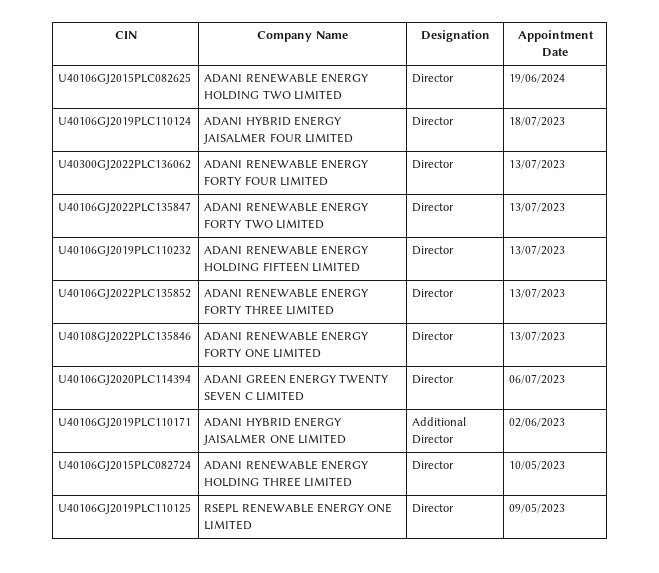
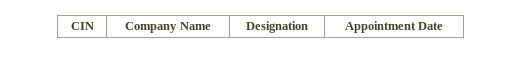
[58,73,192,84] [204,73,370,83] [204,90,343,100] [412,74,455,83] [509,74,566,83] [58,117,192,127] [204,116,343,126] [203,133,354,144] [412,117,455,126] [509,116,566,126] [58,160,192,170] [204,159,370,169] [204,176,329,186] [412,160,455,169] [509,159,566,169] [58,202,192,213] [204,202,370,212] [204,219,325,229] [412,203,455,212] [509,202,566,212] [58,246,192,256] [204,245,370,255] [204,262,361,272] [412,246,455,255] [509,245,566,255] [58,288,192,299] [204,288,370,298] [204,305,335,315] [412,289,455,298] [509,288,566,298] [58,331,192,342] [204,331,370,341] [204,348,322,358] [412,332,455,341] [509,331,566,341] [58,375,192,385] [204,374,390,384] [204,391,305,401] [412,375,455,384] [509,374,566,384] [58,417,192,428] [204,417,343,427] [203,434,347,445] [412,417,467,426] [412,435,455,444] [509,418,566,427] [58,460,192,471] [204,460,370,470] [204,477,353,487] [412,461,455,470] [509,460,566,470] [58,503,192,514] [204,503,393,513] [204,520,253,530] [412,504,455,513] [509,503,566,513] // U40106GJ2015PLC082625 | ADANI RENEWABLE ENERGY HOLDING TWO LIMITED | Director | 19/06/2024 // U40106GJ2019PLC110124 | ADANI HYBRID ENERGY JAISALMER FOUR LIMITED | Director | 18/07/2023 // U40300GJ2022PLC136062 | ADANI RENEWABLE ENERGY FORTY FOUR LIMITED | Director | 13/07/2023 // U40106GJ2022PLC135847 | ADANI RENEWABLE ENERGY FORTY TWO LIMITED | Director | 13/07/2023 // U40106GJ2019PLC110232 | ADANI RENEWABLE ENERGY HOLDING FIFTEEN LIMITED | Director | 13/07/2023 // U40106GJ2022PLC135852 | ADANI RENEWABLE ENERGY FORTY THREE LIMITED | Director | 13/07/2023 // U40108GJ2022PLC135846 | ADANI RENEWABLE ENERGY FORTY ONE LIMITED | Director | 13/07/2023 // U40106GJ2020PLC114394 | ADANI GREEN ENERGY TWENTY SEVEN C LIMITED | Director | 06/07/2023 // U40106GJ2019PLC110171 | ADANI HYBRID ENERGY JAISALMER ONE LIMITED | Additional Director | 02/06/2023 // U40106GJ2015PLC082724 | ADANI RENEWABLE ENERGY HOLDING THREE LIMITED | Director | 10/05/2023 // U40106GJ2019PLC110125 | RSEPL RENEWABLE ENERGY ONE LIMITED | Director | 09/05/2023 -> (444, 26) none

